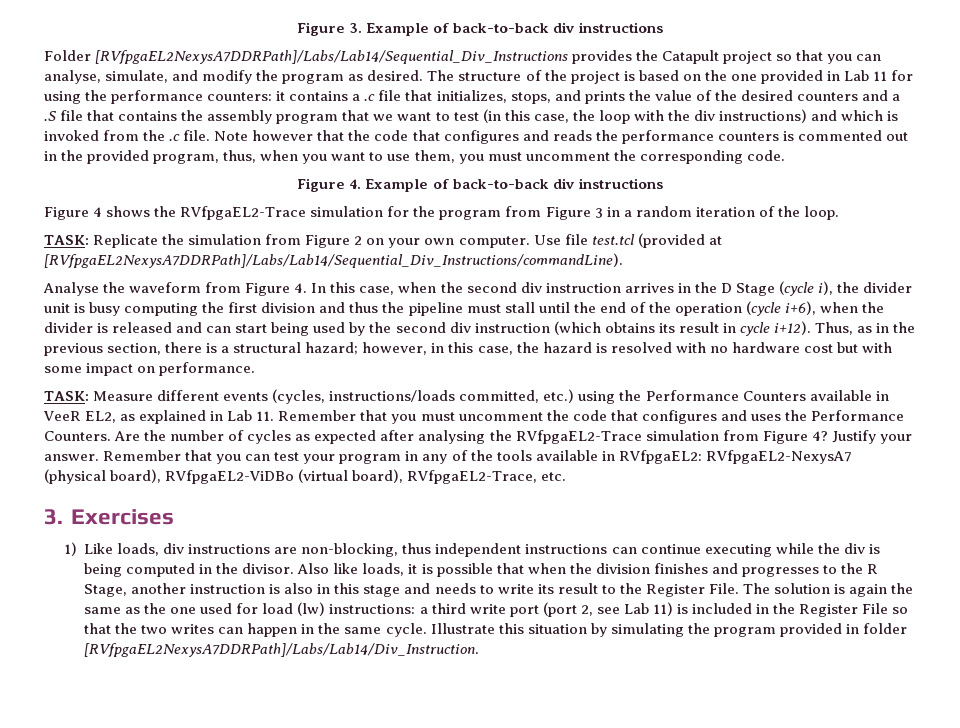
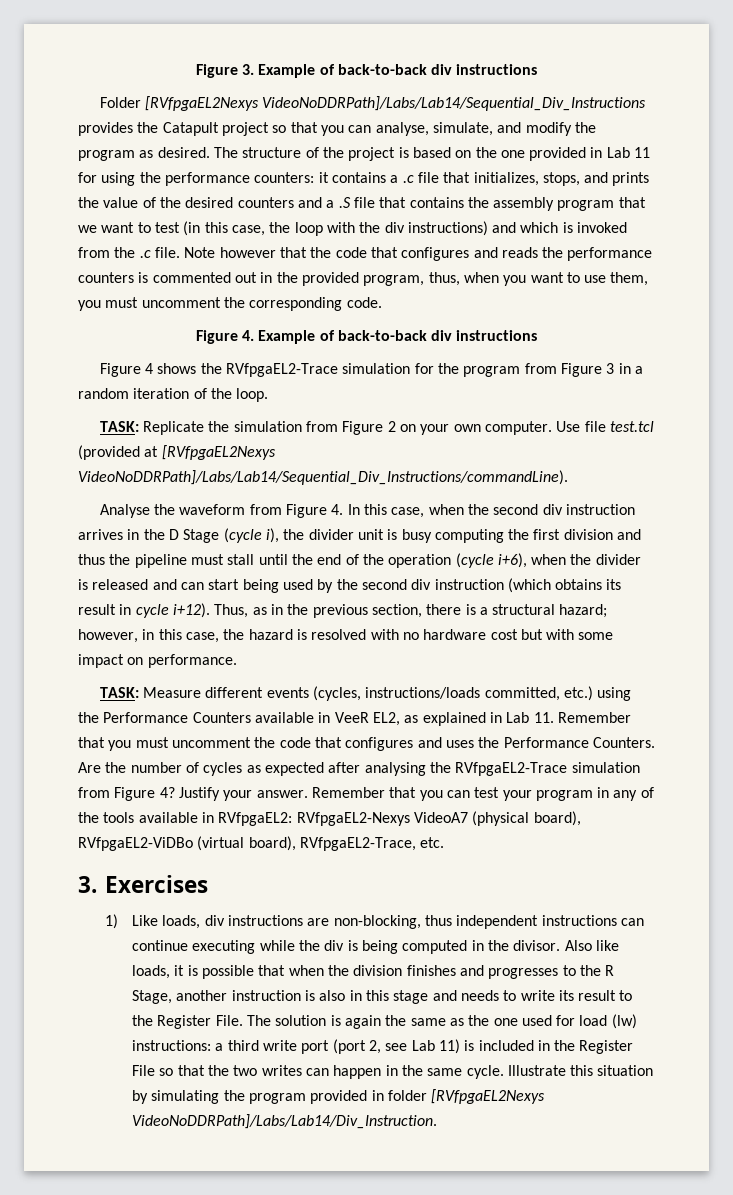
[95,50,569,64] [RVfpgaEL2NexysA7DDRPath]/Labs/Lab14/Sequential_Div_Instructions -> [145,96,647,111] [RVfpgaEL2Nexys VideoNoDDRPath]/Labs/Lab14/Sequential_Div_Instructions
[44,253,623,268] [RVfpgaEL2NexysA7DDRPath]/Labs/Lab14/Sequential_Div_Instructions/commandLine). -> [161,445,276,460] [78,470,568,485] [RVfpgaEL2Nexys VideoNoDDRPath]/Labs/Lab14/Sequential_Div_Instructions/commandLine).
[705,450,852,464] RVfpgaEL2-NexysA7 -> [296,812,468,826] RVfpgaEL2-Nexys VideoA7
[84,643,480,657] [RVfpgaEL2NexysA7DDRPath]/Labs/Lab14/Div_Instruction. -> [431,1089,546,1104] [131,1114,437,1129] [RVfpgaEL2Nexys VideoNoDDRPath]/Labs/Lab14/Div_Instruction.

